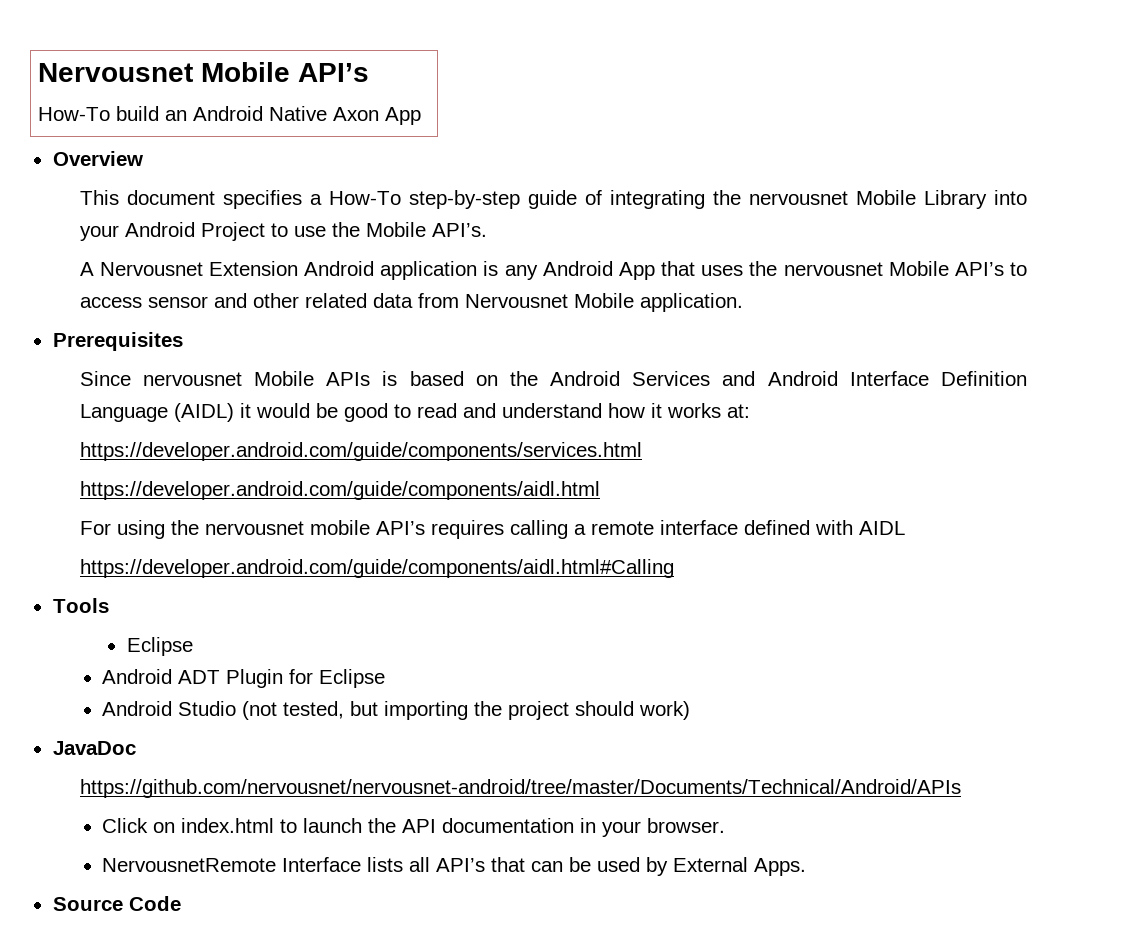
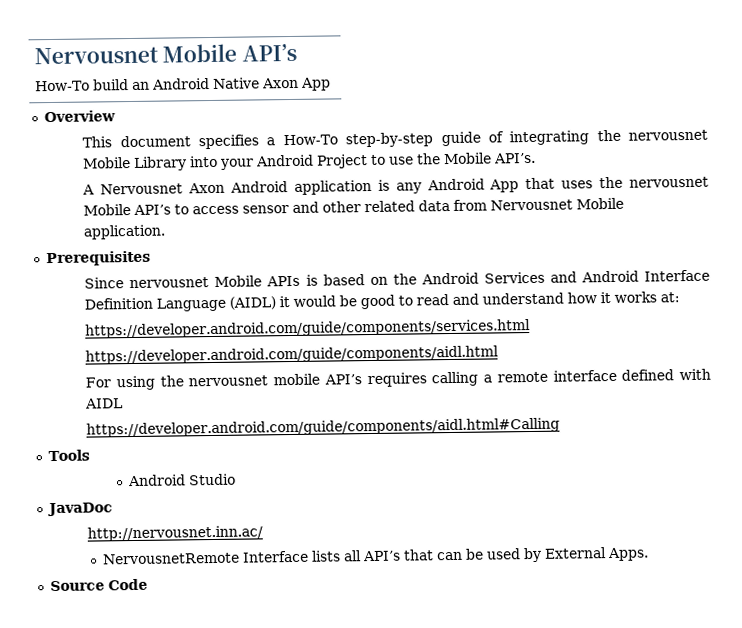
[208,261,298,276] Extension -> [188,182,226,194] Axon
[126,637,193,656] [102,669,386,688] [102,701,691,720] [52,741,136,755] [79,779,961,798] [102,818,726,837] Eclipse // Android ADT Plugin for Eclipse // Android Studio (not tested, but importing the project should work) // JavaDoc // https://github.com/nervousnet/nervousnet-android/tree/master/Documents/Technical/Android/APIs // Click on index.html to launch the API documentation in your browser. -> [127,473,236,487] [46,502,113,517] [87,525,264,542] Android Studio // JavaDoc // http://nervousnet.inn.ac/

